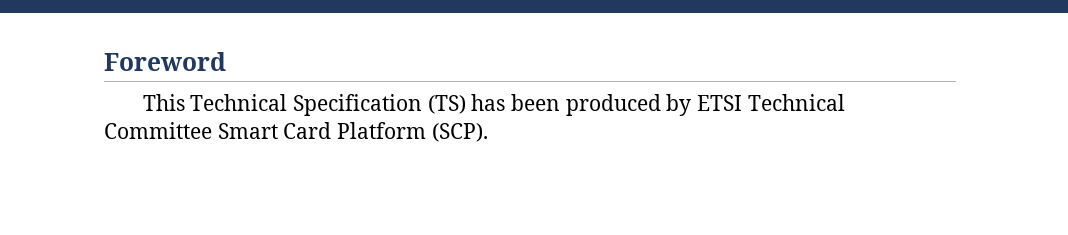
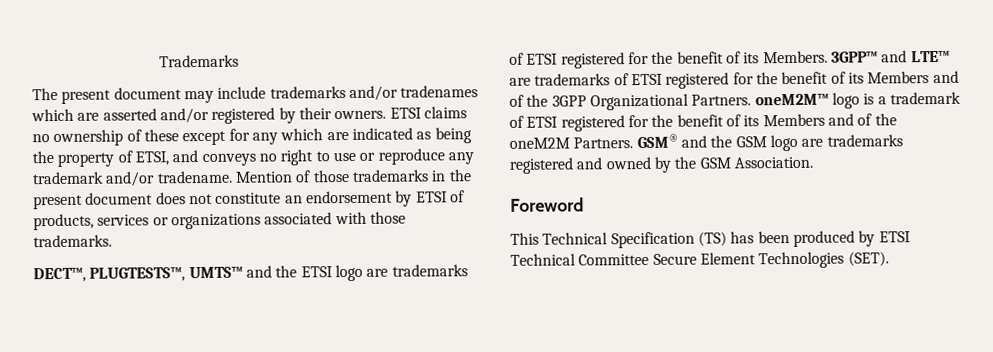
(104, 61) none -> [158,54,239,68] [32,85,479,104] [31,106,467,124] [32,127,472,147] [32,148,474,167] [32,169,472,187] [33,190,465,210] [33,211,406,231] [33,234,112,248] [33,264,468,283] [509,50,950,69] [509,70,959,89] [509,91,961,111] [509,113,897,132] [509,133,903,152] [509,156,813,174] Trademarks // The present document may include trademarks and/or tradenames which are asserted and/or registered by their owners. ETSI claims no ownership of these except for any which are indicated as being the property of ETSI, and conveys no right to use or reproduce any trademark and/or tradename. Mention of those trademarks in the present document does not constitute an endorsement by ETSI of products, services or organizations associated with those trademarks. // DECT™, PLUGTESTS™, UMTS™ and the ETSI logo are trademarks of ETSI registered for the benefit of its Members. 3GPP™ and LTE™ are trademarks of ETSI registered for the benefit of its Members and of the 3GPP Organizational Partners. oneM2M™ logo is a trademark of ETSI registered for the benefit of its Members and of the oneM2M Partners. GSM® and the GSM logo are trademarks registered and owned by the GSM Association. //
[217,122,488,142] Smart Card Platform (SCP). -> [652,251,889,269] Secure Element Technologies (SET).

